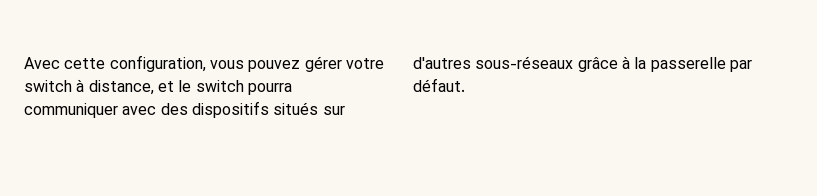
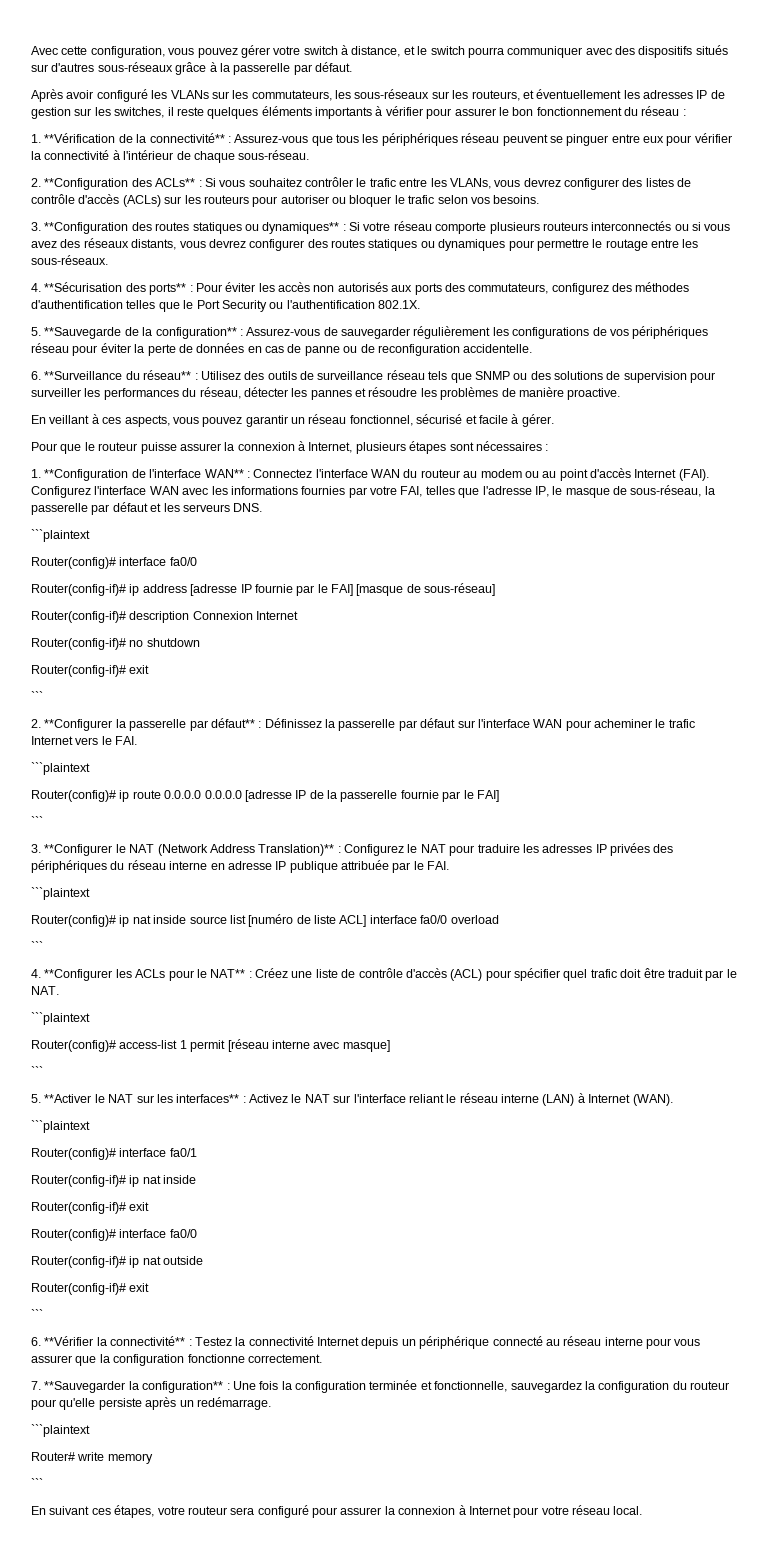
(465, 85) none -> [31,89,725,102] [31,106,686,119] [31,133,732,146] [31,150,310,163] [31,177,692,190] [31,194,540,207] [31,221,731,234] [31,238,699,251] [31,255,108,265] [31,282,690,295] [31,300,420,312] [31,326,709,339] [31,343,533,356] [31,370,716,383] [31,387,621,400] [31,414,554,427] [31,441,549,454] [31,468,709,481] [31,485,715,498] [31,502,263,515] [31,529,90,542] [31,557,197,569] [31,583,496,596] [31,611,299,623] [31,638,200,650] [31,665,150,677] [31,691,43,701] [31,718,695,731] [31,736,138,745] [31,762,90,775] [31,790,499,802] [31,816,43,826] [31,843,674,856] [31,860,450,873] [31,887,90,900] [31,914,499,927] [31,941,43,951] [31,968,737,981] [31,986,59,995] [31,1012,90,1025] [31,1039,390,1052] [31,1066,43,1076] [31,1093,673,1106] [31,1120,90,1133] [31,1148,197,1160] [31,1175,197,1187] [31,1202,150,1214] [31,1229,197,1241] [31,1256,204,1268] [31,1283,150,1295] [31,1309,43,1319] [31,1336,701,1349] [31,1354,322,1366] [31,1380,729,1393] [31,1397,271,1410] [31,1424,90,1437] [31,1452,153,1464] [31,1478,43,1488] [31,1505,643,1518] // Après avoir configuré les VLANs sur les commutateurs, les sous-réseaux sur les routeurs, et éventuellement les adresses IP de gestion sur les switches, il reste quelques éléments importants à vérifier pour assurer le bon fonctionnement du réseau : // 1. **Vérification de la connectivité** : Assurez-vous que tous les périphériques réseau peuvent se pinguer entre eux pour vérifier la connectivité à l'intérieur de chaque sous-réseau. // 2. **Configuration des ACLs** : Si vous souhaitez contrôler le trafic entre les VLANs, vous devrez configurer des listes de contrôle d'accès (ACLs) sur les routeurs pour autoriser ou bloquer le trafic selon vos besoins. // 3. **Configuration des routes statiques ou dynamiques** : Si votre réseau comporte plusieurs routeurs interconnectés ou si vous avez des réseaux distants, vous devrez configurer des routes statiques ou dynamiques pour permettre le routage entre les sous-réseaux. // 4. **Sécurisation des ports** : Pour éviter les accès non autorisés aux ports des commutateurs, configurez des méthodes d'authentification telles que le Port Security ou l'authentification 802.1X. // 5. **Sauvegarde de la configuration** : Assurez-vous de sauvegarder régulièrement les configurations de vos périphériques réseau pour éviter la perte de données en cas de panne ou de reconfiguration accidentelle. // 6. **Surveillance du réseau** : Utilisez des outils de surveillance réseau tels que SNMP ou des solutions de supervision pour surveiller les performances du réseau, détecter les pannes et résoudre les problèmes de manière proactive. // En veillant à ces aspects, vous pouvez garantir un réseau fonctionnel, sécurisé et facile à gérer. // Pour que le routeur puisse assurer la connexion à Internet, plusieurs étapes sont nécessaires : // 1. **Configuration de l'interface WAN** : Connectez l'interface WAN du routeur au modem ou au point d'accès Internet (FAI). Configurez l'interface WAN avec les informations fournies par votre FAI, telles que l'adresse IP, le masque de sous-réseau, la passerelle par défaut et les serveurs DNS. // ```plaintext // Router(config)# interface fa0/0 // Router(config-if)# ip address [adresse IP fournie par le FAI] [masque de sous-réseau] // Router(config-if)# description Connexion Internet // Router(config-if)# no shutdown // Router(config-if)# exit // ``` // 2. **Configurer la passerelle par défaut** : Définissez la passerelle par défaut sur l'interface WAN pour acheminer le trafic Internet vers le FAI. // ```plaintext // Router(config)# ip route 0.0.0.0 0.0.0.0 [adresse IP de la passerelle fournie par le FAI] // ``` // 3. **Configurer le NAT (Network Address Translation)** : Configurez le NAT pour traduire les adresses IP privées des périphériques du réseau interne en adresse IP publique attribuée par le FAI. // ```plaintext // Router(config)# ip nat inside source list [numéro de liste ACL] interface fa0/0 overload // ``` // 4. **Configurer les ACLs pour le NAT** : Créez une liste de contrôle d'accès (ACL) pour spécifier quel trafic doit être traduit par le NAT. // ```plaintext // Router(config)# access-list 1 permit [réseau interne avec masque] // ``` // 5. **Activer le NAT sur les interfaces** : Activez le NAT sur l'interface reliant le réseau interne (LAN) à Internet (WAN). // ```plaintext // Router(config)# interface fa0/1 // Router(config-if)# ip nat inside // Router(config-if)# exit // Router(config)# interface fa0/0 // Router(config-if)# ip nat outside // Router(config-if)# exit // ``` // 6. **Vérifier la connectivité** : Testez la connectivité Internet depuis un périphérique connecté au réseau interne pour vous assurer que la configuration fonctionne correctement. // 7. **Sauvegarder la configuration** : Une fois la configuration terminée et fonctionnelle, sauvegardez la configuration du routeur pour qu'elle persiste après un redémarrage. // ```plaintext // Router# write memory // ``` // En suivant ces étapes, votre routeur sera configuré pour assurer la connexion à Internet pour votre réseau local.

